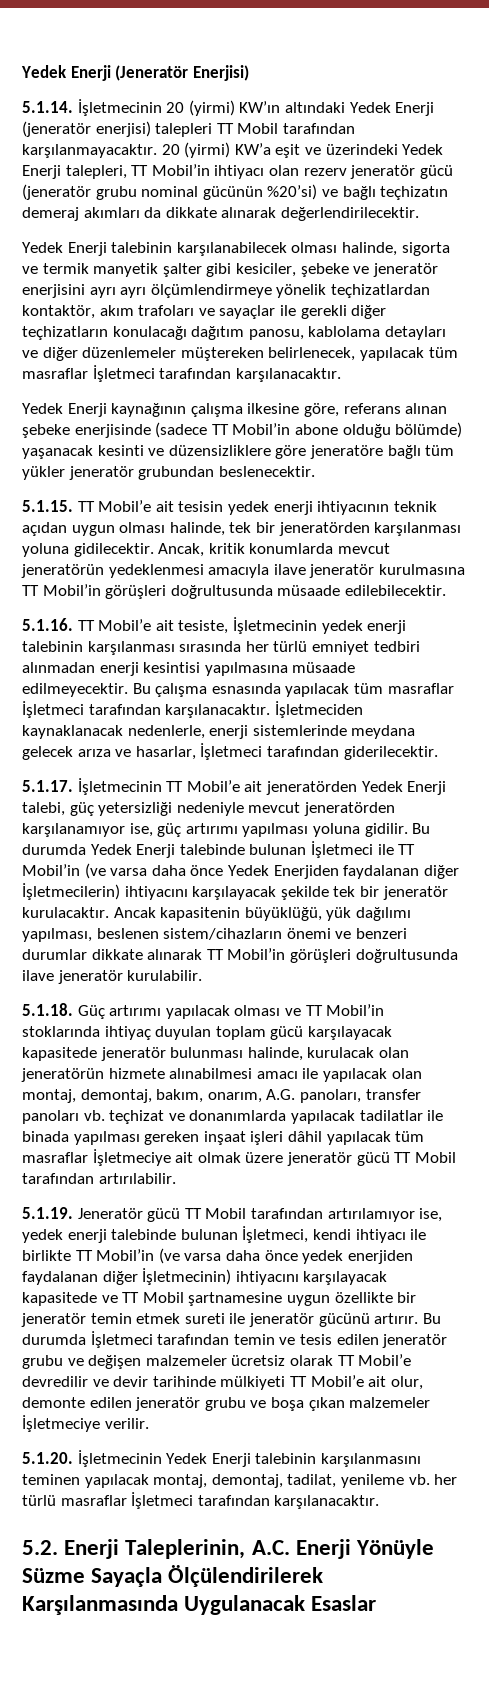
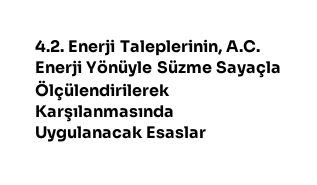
[21,65,249,81] [22,99,435,116] [22,121,355,137] [22,142,444,158] [22,164,453,179] [22,184,449,200] [22,207,419,221] [22,242,450,256] [22,263,438,277] [22,284,430,298] [22,305,387,319] [22,326,446,340] [22,347,458,361] [22,365,341,382] [22,403,448,417] [22,422,463,438] [22,445,455,459] [22,466,315,480] [22,500,437,515] [22,522,462,536] [22,543,390,557] [21,564,465,578] [22,584,446,599] [22,617,407,634] [22,641,420,655] [22,662,356,676] [22,683,454,697] [22,701,363,718] [22,725,416,739] [22,743,438,760] [22,778,447,795] [22,802,395,816] [22,823,431,837] [22,841,416,858] [22,863,459,879] [22,883,448,900] [22,907,411,921] [22,928,407,942] [22,948,458,963] [22,970,203,984] [22,1003,385,1019] [22,1026,392,1040] [22,1047,409,1061] [21,1068,422,1082] [22,1089,421,1103] [22,1110,444,1124] [22,1131,425,1145] [22,1149,456,1166] [22,1173,176,1184] [22,1207,443,1222] [22,1226,427,1243] [22,1248,413,1264] [22,1268,388,1285] [22,1292,417,1306] [21,1313,441,1327] [22,1331,448,1348] [22,1354,412,1369] [22,1375,423,1390] [22,1397,431,1411] [22,1415,149,1432] [22,1450,421,1467] [22,1474,458,1488] [22,1492,380,1509] [22,1540,58,1555] Yedek Enerji (Jeneratör Enerjisi) // 5.1.14. İşletmecinin 20 (yirmi) KW’ın altındaki Yedek Enerji (jeneratör enerjisi) talepleri TT Mobil tarafından karşılanmayacaktır. 20 (yirmi) KW’a eşit ve üzerindeki Yedek Enerji talepleri, TT Mobil’in ihtiyacı olan rezerv jeneratör gücü (jeneratör grubu nominal gücünün %20’si) ve bağlı teçhizatın demeraj akımları da dikkate alınarak değerlendirilecektir. // Yedek Enerji talebinin karşılanabilecek olması halinde, sigorta ve termik manyetik şalter gibi kesiciler, şebeke ve jeneratör enerjisini ayrı ayrı ölçümlendirmeye yönelik teçhizatlardan kontaktör, akım trafoları ve sayaçlar ile gerekli diğer teçhizatların konulacağı dağıtım panosu, kablolama detayları ve diğer düzenlemeler müştereken belirlenecek, yapılacak tüm masraflar İşletmeci tarafından karşılanacaktır. // Yedek Enerji kaynağının çalışma ilkesine göre, referans alınan şebeke enerjisinde (sadece TT Mobil’in abone olduğu bölümde) yaşanacak kesinti ve düzensizliklere göre jeneratöre bağlı tüm yükler jeneratör grubundan beslenecektir. // 5.1.15. TT Mobil’e ait tesisin yedek enerji ihtiyacının teknik açıdan uygun olması halinde, tek bir jeneratörden karşılanması yoluna gidilecektir. Ancak, kritik konumlarda mevcut jeneratörün yedeklenmesi amacıyla ilave jeneratör kurulmasına TT Mobil’in görüşleri doğrultusunda müsaade edilebilecektir. // 5.1.16. TT Mobil’e ait tesiste, İşletmecinin yedek enerji talebinin karşılanması sırasında her türlü emniyet tedbiri alınmadan enerji kesintisi yapılmasına müsaade edilmeyecektir. Bu çalışma esnasında yapılacak tüm masraflar İşletmeci tarafından karşılanacaktır. İşletmeciden kaynaklanacak nedenlerle, enerji sistemlerinde meydana gelecek arıza ve hasarlar, İşletmeci tarafından giderilecektir. // 5.1.17. İşletmecinin TT Mobil’e ait jeneratörden Yedek Enerji talebi, güç yetersizliği nedeniyle mevcut jeneratörden karşılanamıyor ise, güç artırımı yapılması yoluna gidilir. Bu durumda Yedek Enerji talebinde bulunan İşletmeci ile TT Mobil’in (ve varsa daha önce Yedek Enerjiden faydalanan diğer İşletmecilerin) ihtiyacını karşılayacak şekilde tek bir jeneratör kurulacaktır. Ancak kapasitenin büyüklüğü, yük dağılımı yapılması, beslenen sistem/cihazların önemi ve benzeri durumlar dikkate alınarak TT Mobil’in görüşleri doğrultusunda ilave jeneratör kurulabilir. // 5.1.18. Güç artırımı yapılacak olması ve TT Mobil’in stoklarında ihtiyaç duyulan toplam gücü karşılayacak kapasitede jeneratör bulunması halinde, kurulacak olan jeneratörün hizmete alınabilmesi amacı ile yapılacak olan montaj, demontaj, bakım, onarım, A.G. panoları, transfer panoları vb. teçhizat ve donanımlarda yapılacak tadilatlar ile binada yapılması gereken inşaat işleri dâhil yapılacak tüm masraflar İşletmeciye ait olmak üzere jeneratör gücü TT Mobil tarafından artırılabilir. // 5.1.19. Jeneratör gücü TT Mobil tarafından artırılamıyor ise, yedek enerji talebinde bulunan İşletmeci, kendi ihtiyacı ile birlikte TT Mobil’in (ve varsa daha önce yedek enerjiden faydalanan diğer İşletmecinin) ihtiyacını karşılayacak kapasitede ve TT Mobil şartnamesine uygun özellikte bir jeneratör temin etmek sureti ile jeneratör gücünü artırır. Bu durumda İşletmeci tarafından temin ve tesis edilen jeneratör grubu ve değişen malzemeler ücretsiz olarak TT Mobil’e devredilir ve devir tarihinde mülkiyeti TT Mobil’e ait olur, demonte edilen jeneratör grubu ve boşa çıkan malzemeler İşletmeciye verilir. // 5.1.20. İşletmecinin Yedek Enerji talebinin karşılanmasını teminen yapılacak montaj, demontaj, tadilat, yenileme vb. her türlü masraflar İşletmeci tarafından karşılanacaktır. // 5.2. -> [35,39,64,52] 4.2.

